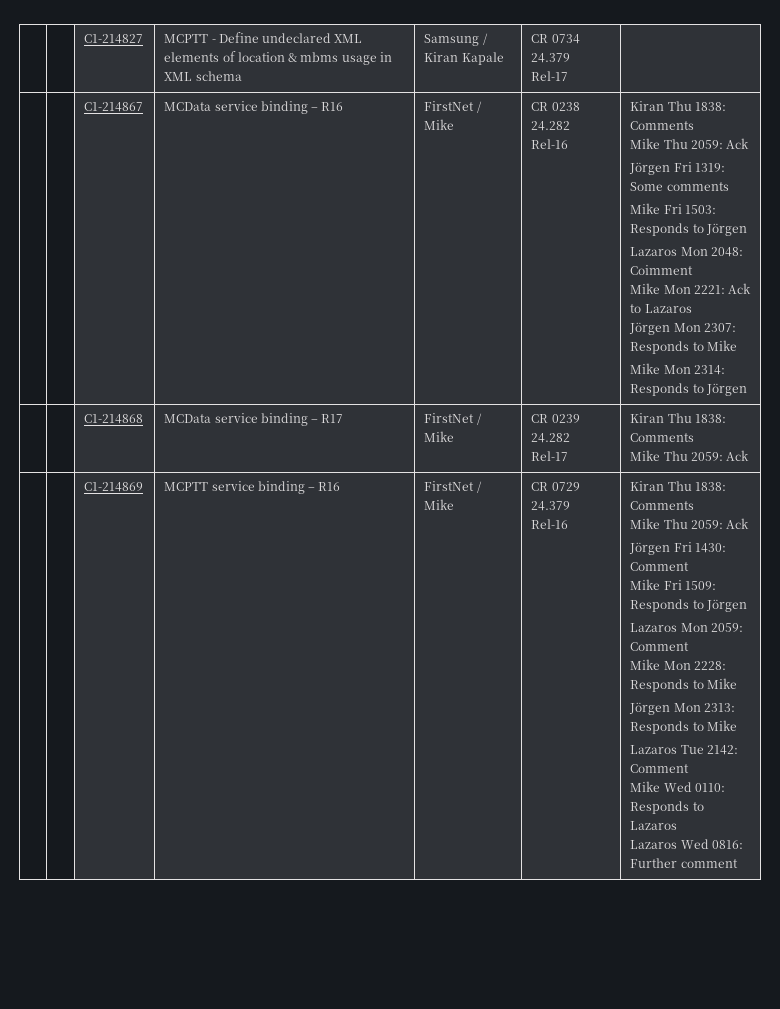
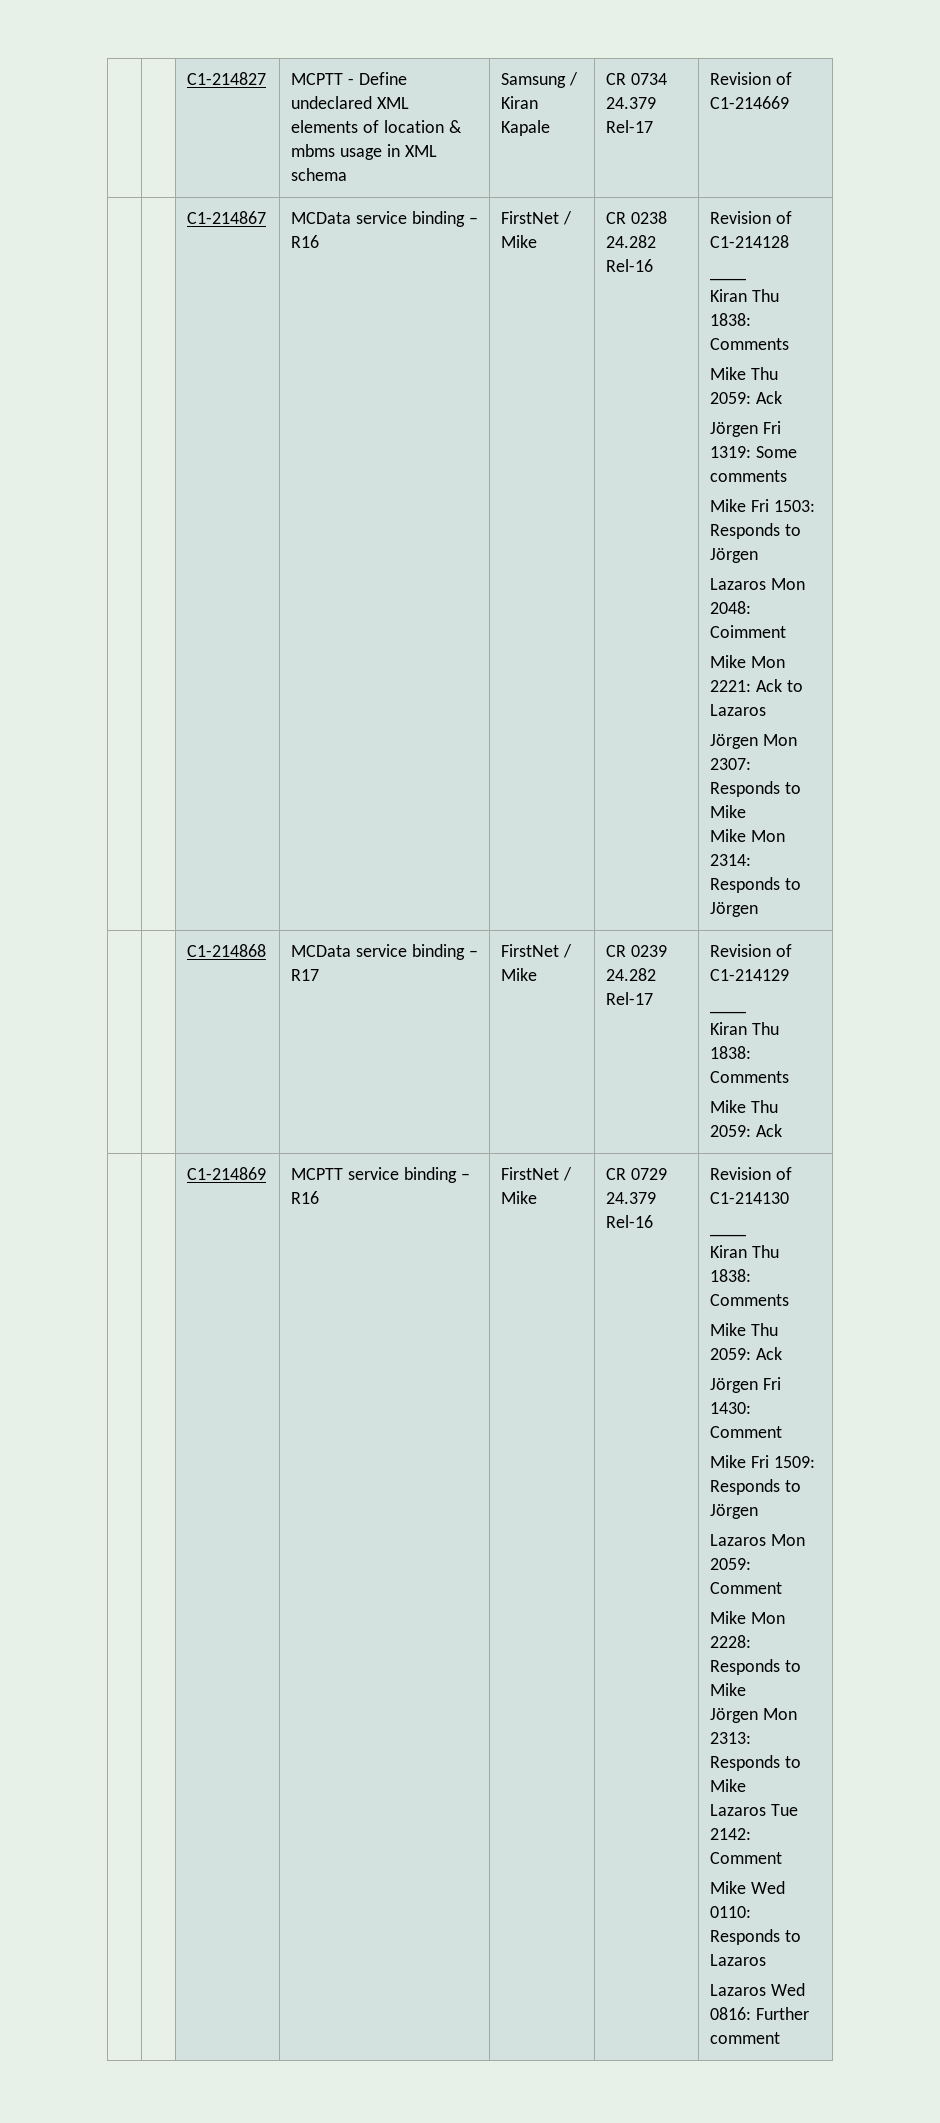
(569, 76) none -> [710,72,792,85] [710,96,790,109] Revision of C1-214669
(569, 144) none -> [710,211,792,224] [710,235,790,248] [710,278,747,281] Revision of C1-214128 // ____ //
(569, 456) none -> [710,944,792,957] [710,969,790,981] [710,1011,747,1014] Revision of C1-214129 // ____ //
(569, 524) none -> [710,1167,792,1180] [710,1192,790,1204] [710,1234,747,1237] Revision of C1-214130 // ____ //

